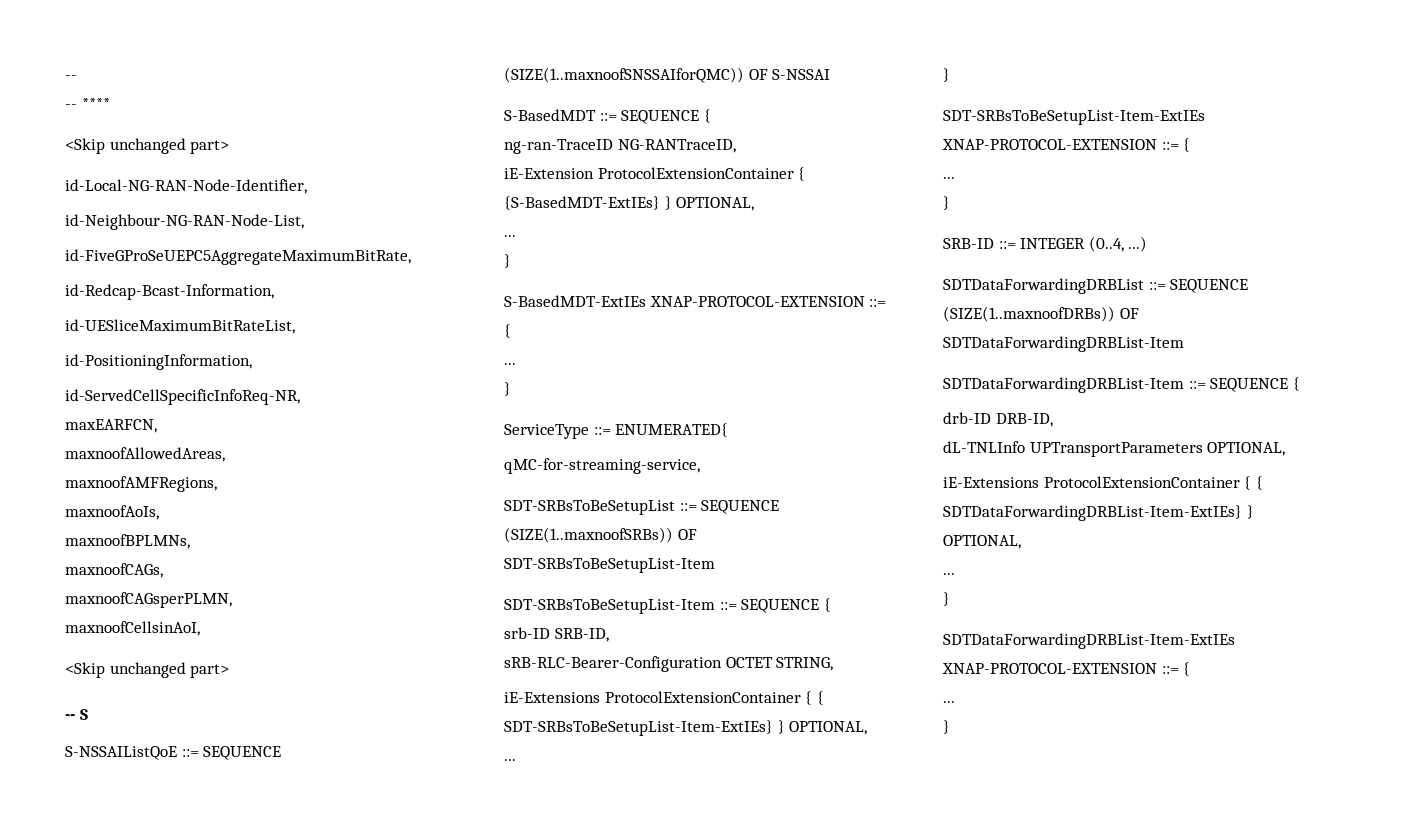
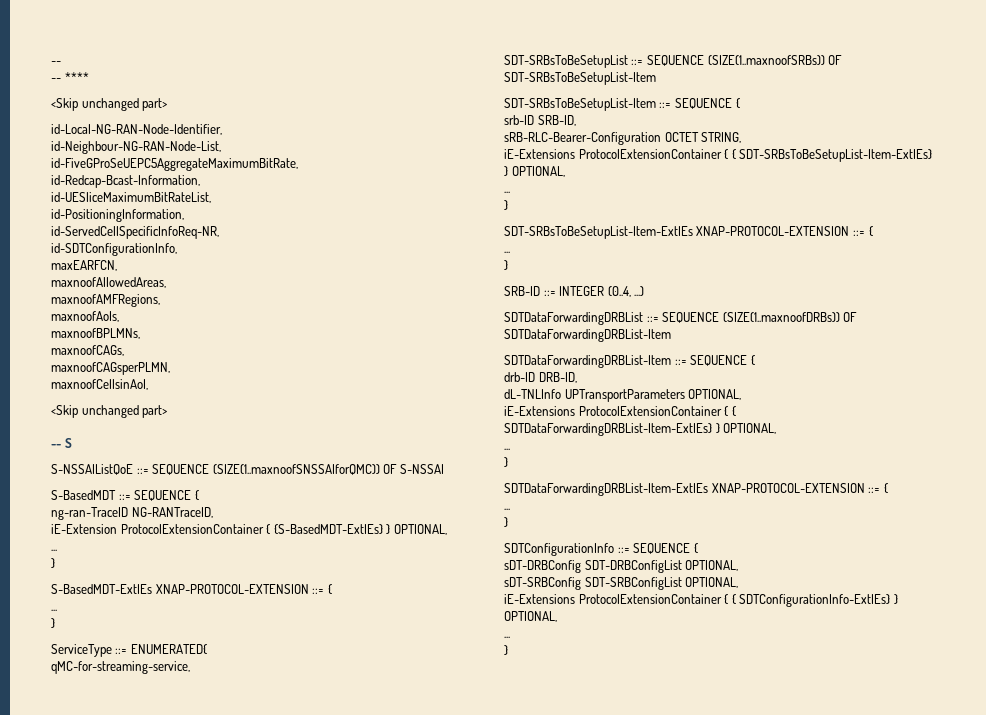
(300, 397) none -> [51,243,177,256] // id-SDTConfigurationInfo,
(950, 727) none -> [504,543,698,556] [504,560,739,573] [504,577,739,590] [504,594,898,607] [504,611,557,622] [504,636,510,638] [504,645,508,655] // SDTConfigurationInfo ::= SEQUENCE { // sDT-DRBConfig SDT-DRBConfigList OPTIONAL, // sDT-SRBConfig SDT-SRBConfigList OPTIONAL, // iE-Extensions ProtocolExtensionContainer { { SDTConfigurationInfo-ExtIEs} } OPTIONAL, // ... // }

